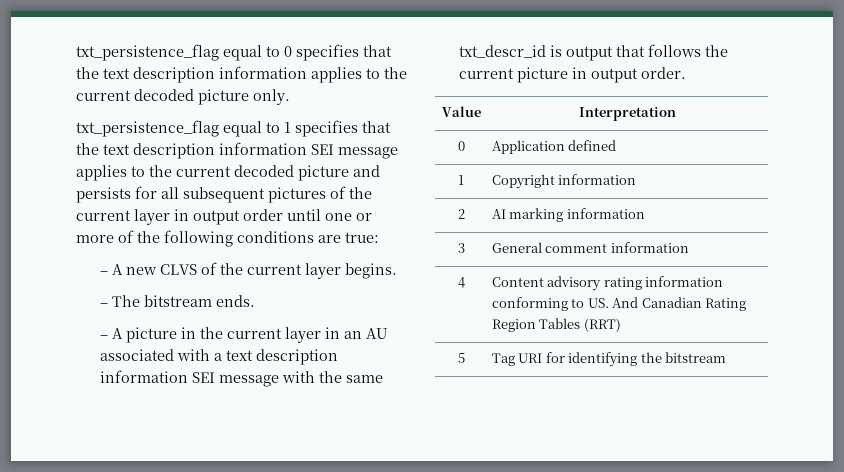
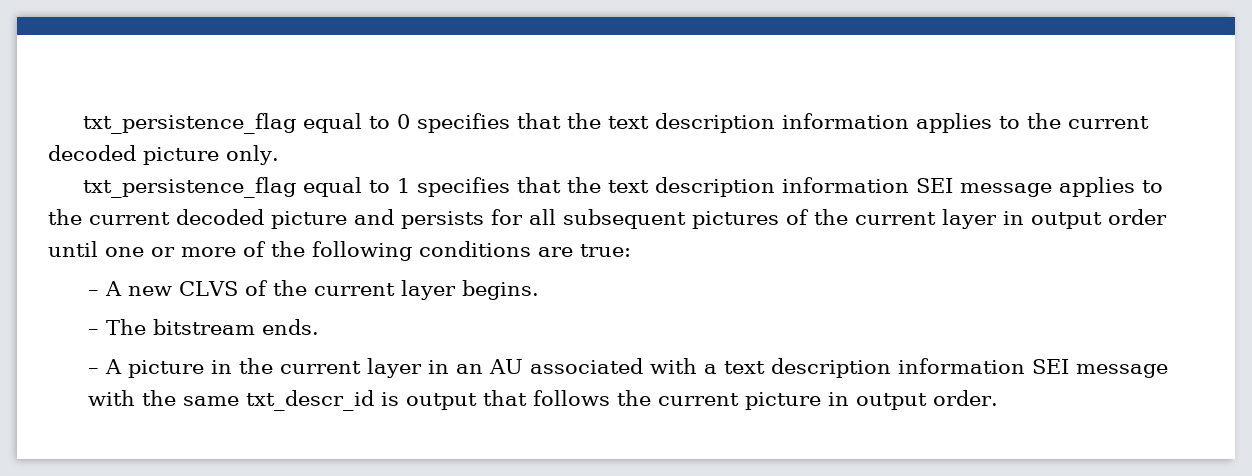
[441,106,481,117] [578,107,676,121] [457,141,465,151] [491,140,617,154] [458,175,464,185] [491,174,637,189] [457,209,465,219] [491,208,645,222] [457,243,465,253] [491,242,689,253] [457,277,465,288] [491,276,724,291] [491,297,747,311] [491,318,621,332] [457,353,465,363] [491,352,727,367] // Value | Interpretation // 0 | Application defined // 1 | Copyright information // 2 | AI marking information // 3 | General comment information // 4 | Content advisory rating information conforming to US. And Canadian Rating Region Tables (RRT) // 5 | Tag URI for identifying the bitstream -> (998, 398) none

